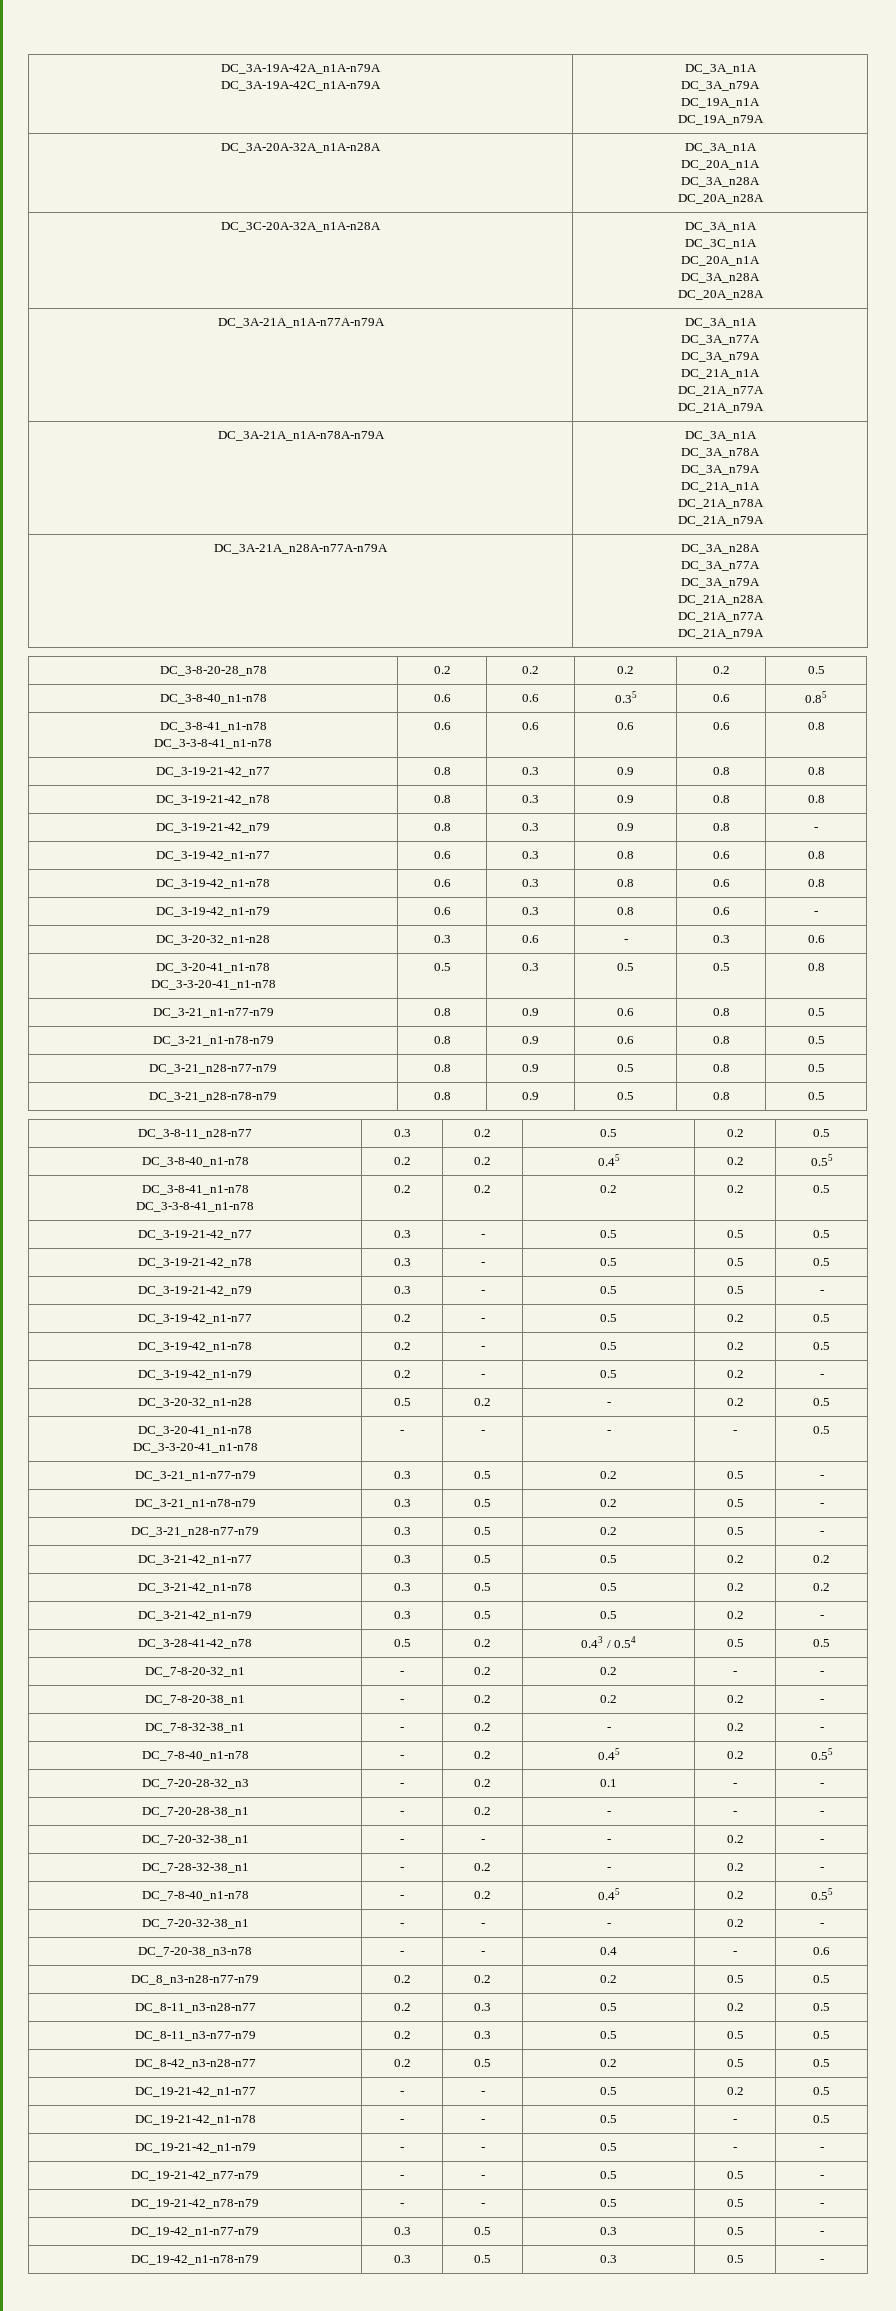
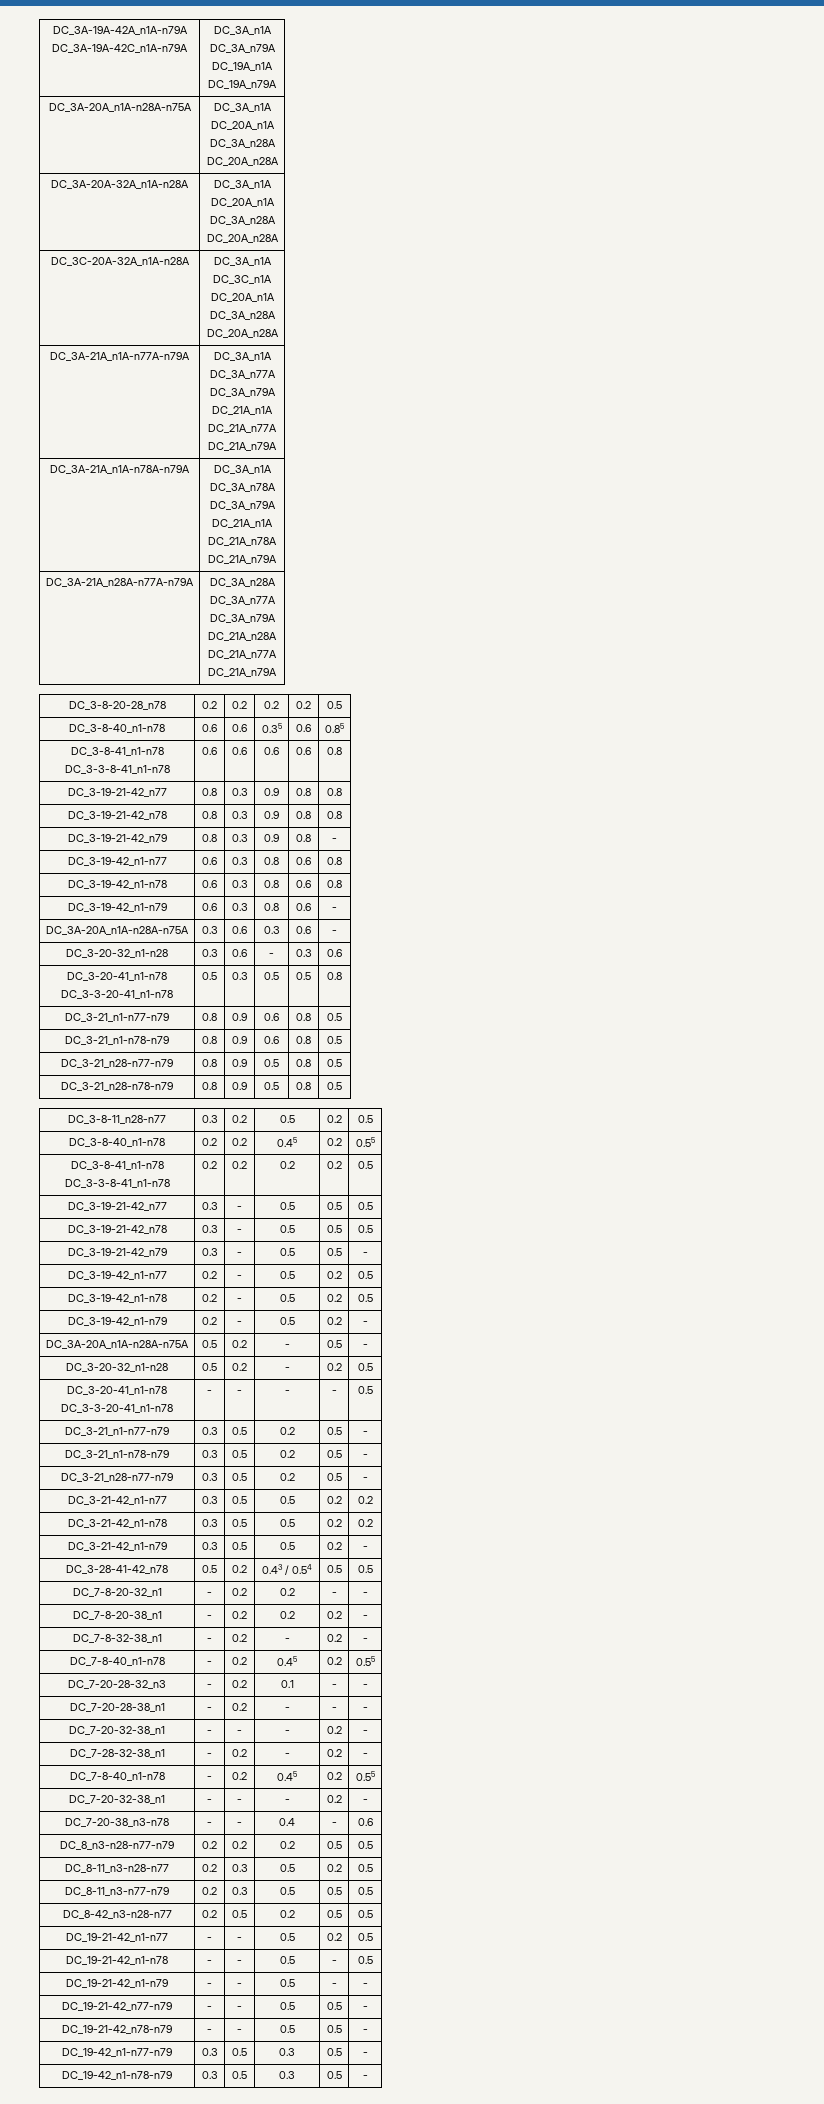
(764, 120) none -> [48,103,192,112] [213,103,272,112] [210,121,275,130] [209,139,276,148] [206,157,279,166] // DC_3A-20A_n1A-n28A-n75A | DC_3A_n1A // DC_20A_n1A // DC_3A_n28A // DC_20A_n28A
(818, 913) none -> [46,926,189,935] [201,926,218,934] [232,926,247,934] [263,926,280,934] [296,926,311,934] [332,930,337,934] // DC_3A-20A_n1A-n28A-n75A | 0.3 | 0.6 | 0.3 | 0.6 | -
(824, 1376) none -> [46,1340,189,1349] [202,1340,217,1348] [232,1340,247,1348] [284,1344,290,1348] [326,1340,342,1348] [362,1344,368,1348] // DC_3A-20A_n1A-n28A-n75A | 0.5 | 0.2 | - | 0.5 | -

